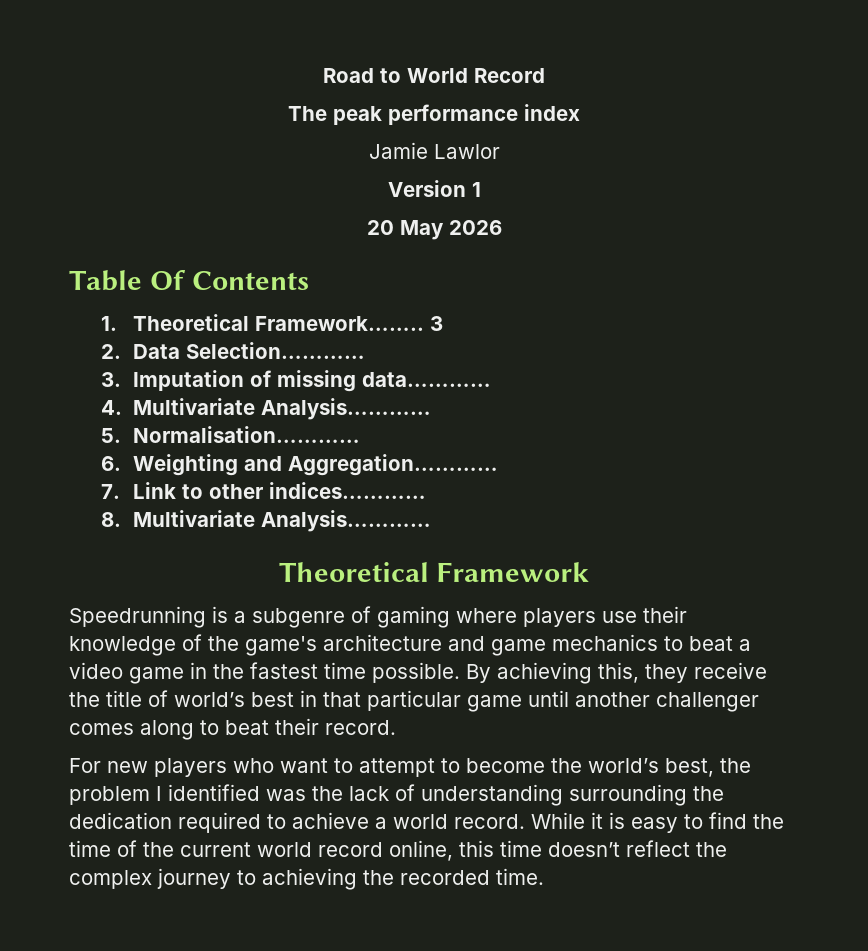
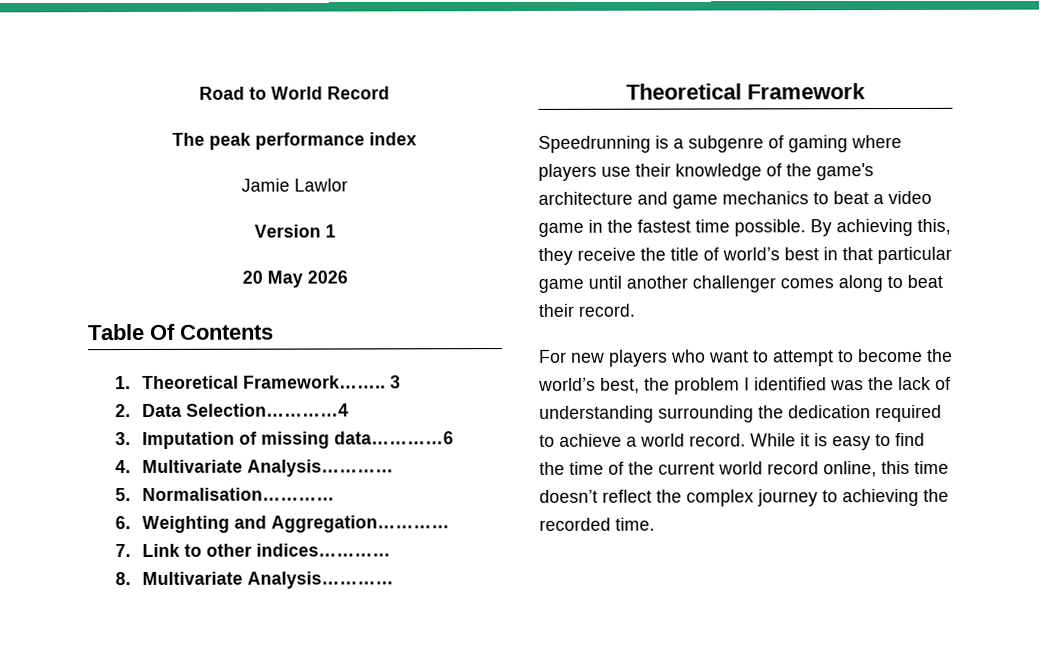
[185,342,365,359] Selection………… -> [185,403,349,417] Selection…………4
[361,372,491,387] data………… -> [333,431,454,445] data…………6

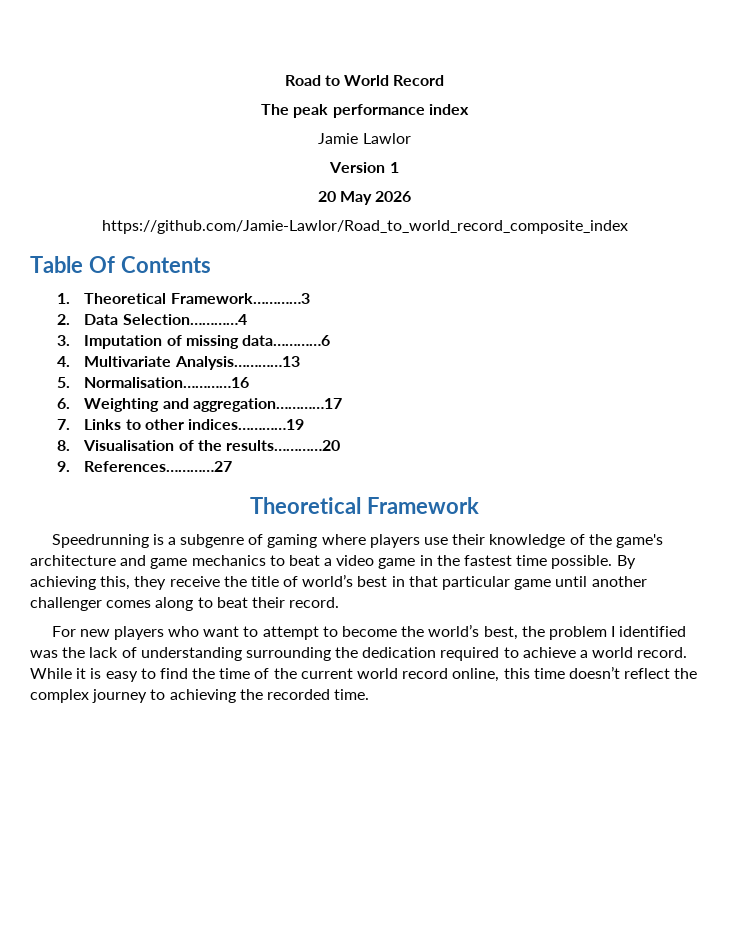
(348, 277) none -> [101,220,628,234] // https://github.com/Jamie-Lawlor/Road_to_world_record_composite_index
[242,375,401,389] Framework…….. 3 -> [170,293,310,304] Framework…………3
[246,459,394,477] Analysis………… -> [174,356,300,370] Analysis…………13
[141,487,335,501] Normalisation………… -> [84,377,250,388] Normalisation…………16
[270,515,450,533] Aggregation………… -> [192,398,342,412] aggregation…………17
[141,543,180,557] Link -> [84,419,122,430] Links
[255,543,391,557] indices………… -> [188,419,305,430] indices…………19
[141,571,394,589] Multivariate Analysis………… -> [83,440,341,451] [57,461,233,472] Visualisation of the results…………20 // 9. References…………27

